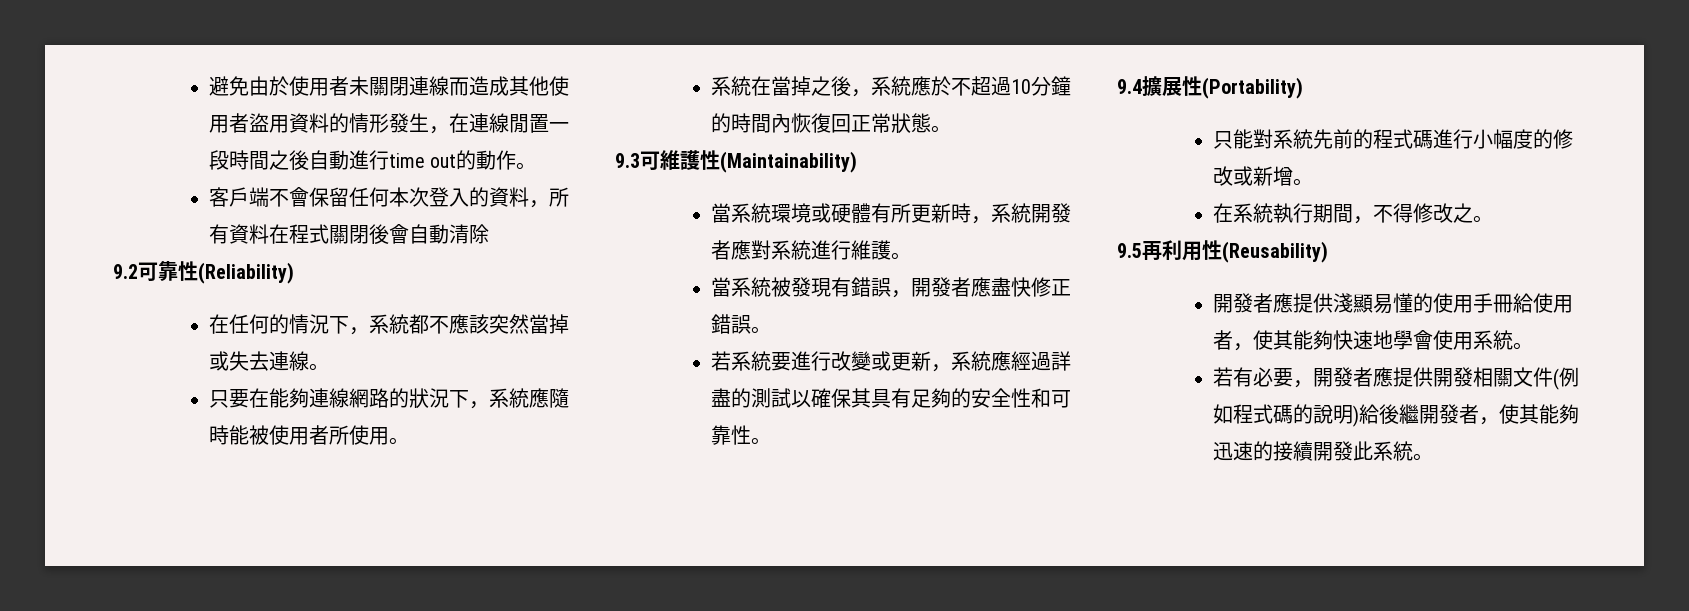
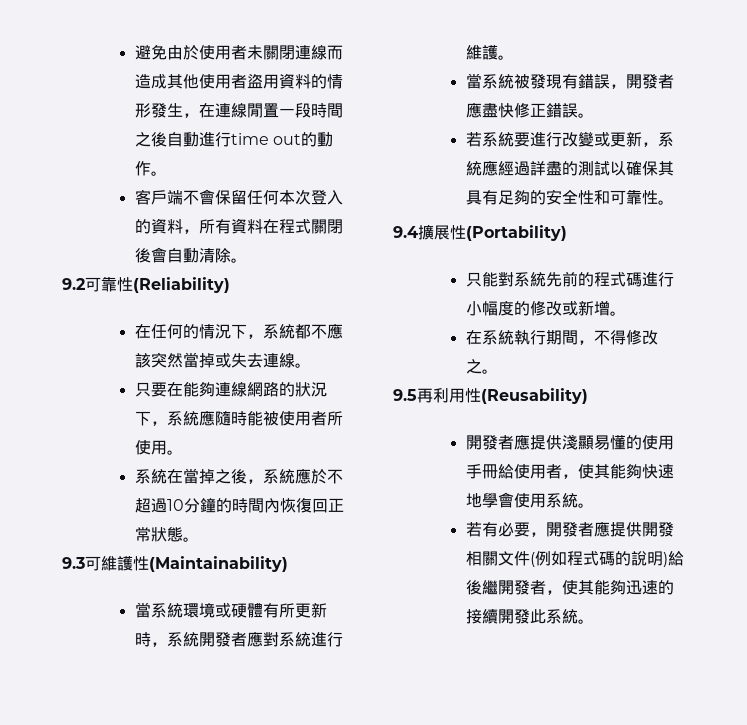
(489, 234) none -> [230,258,247,263] 。

